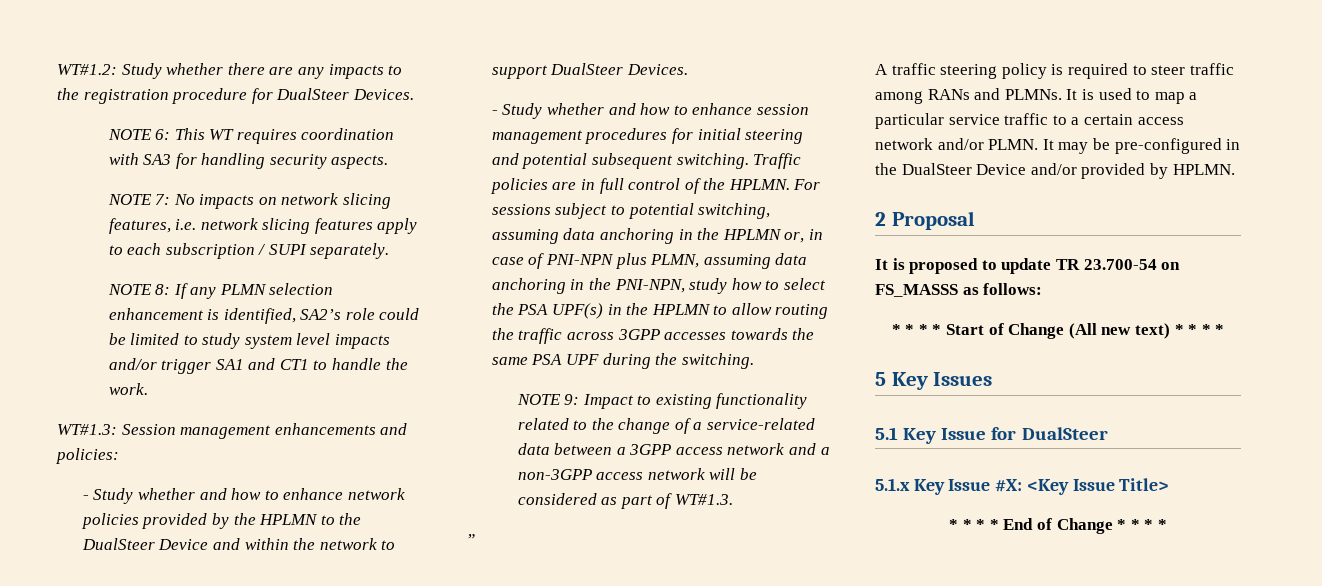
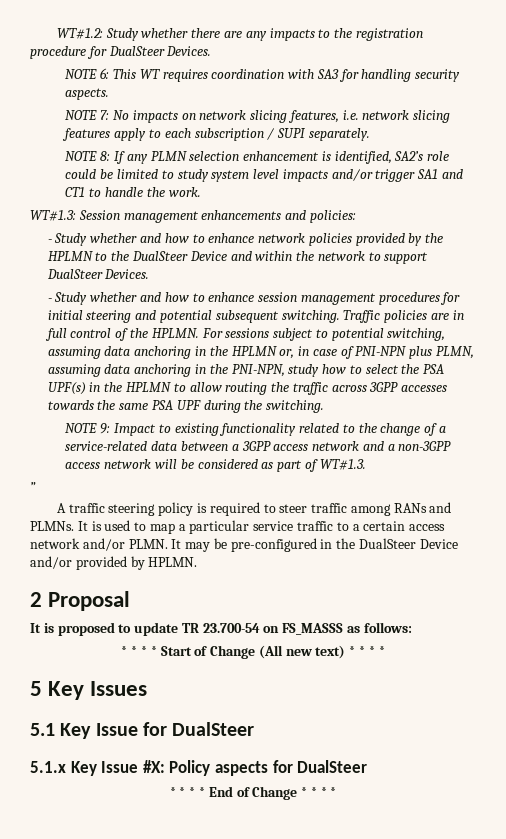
[1026,478,1170,495] <Key Issue Title> -> [169,760,368,776] Policy aspects for DualSteer

